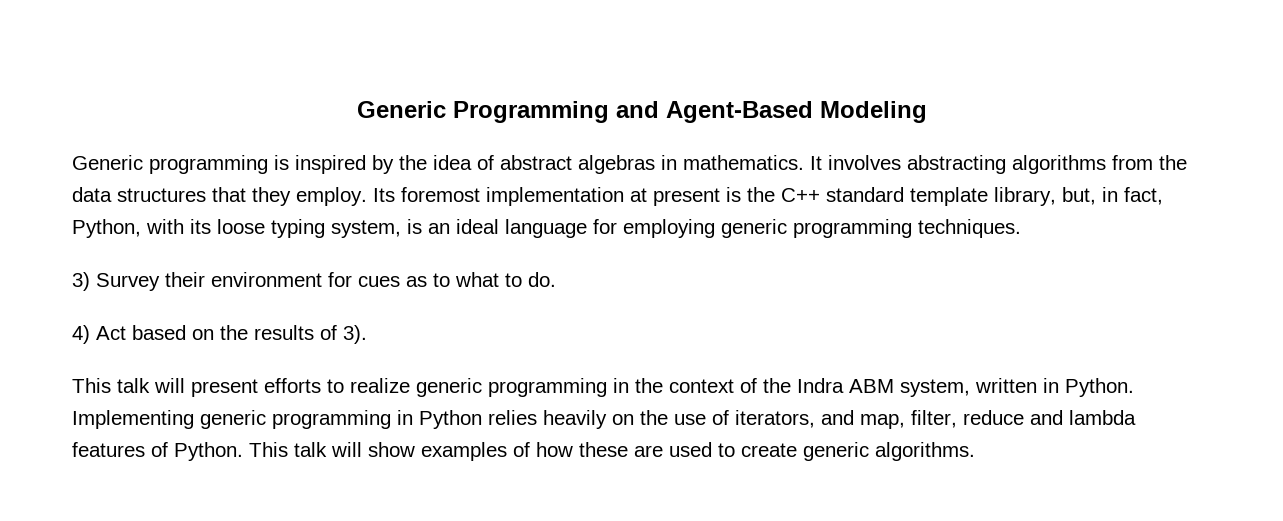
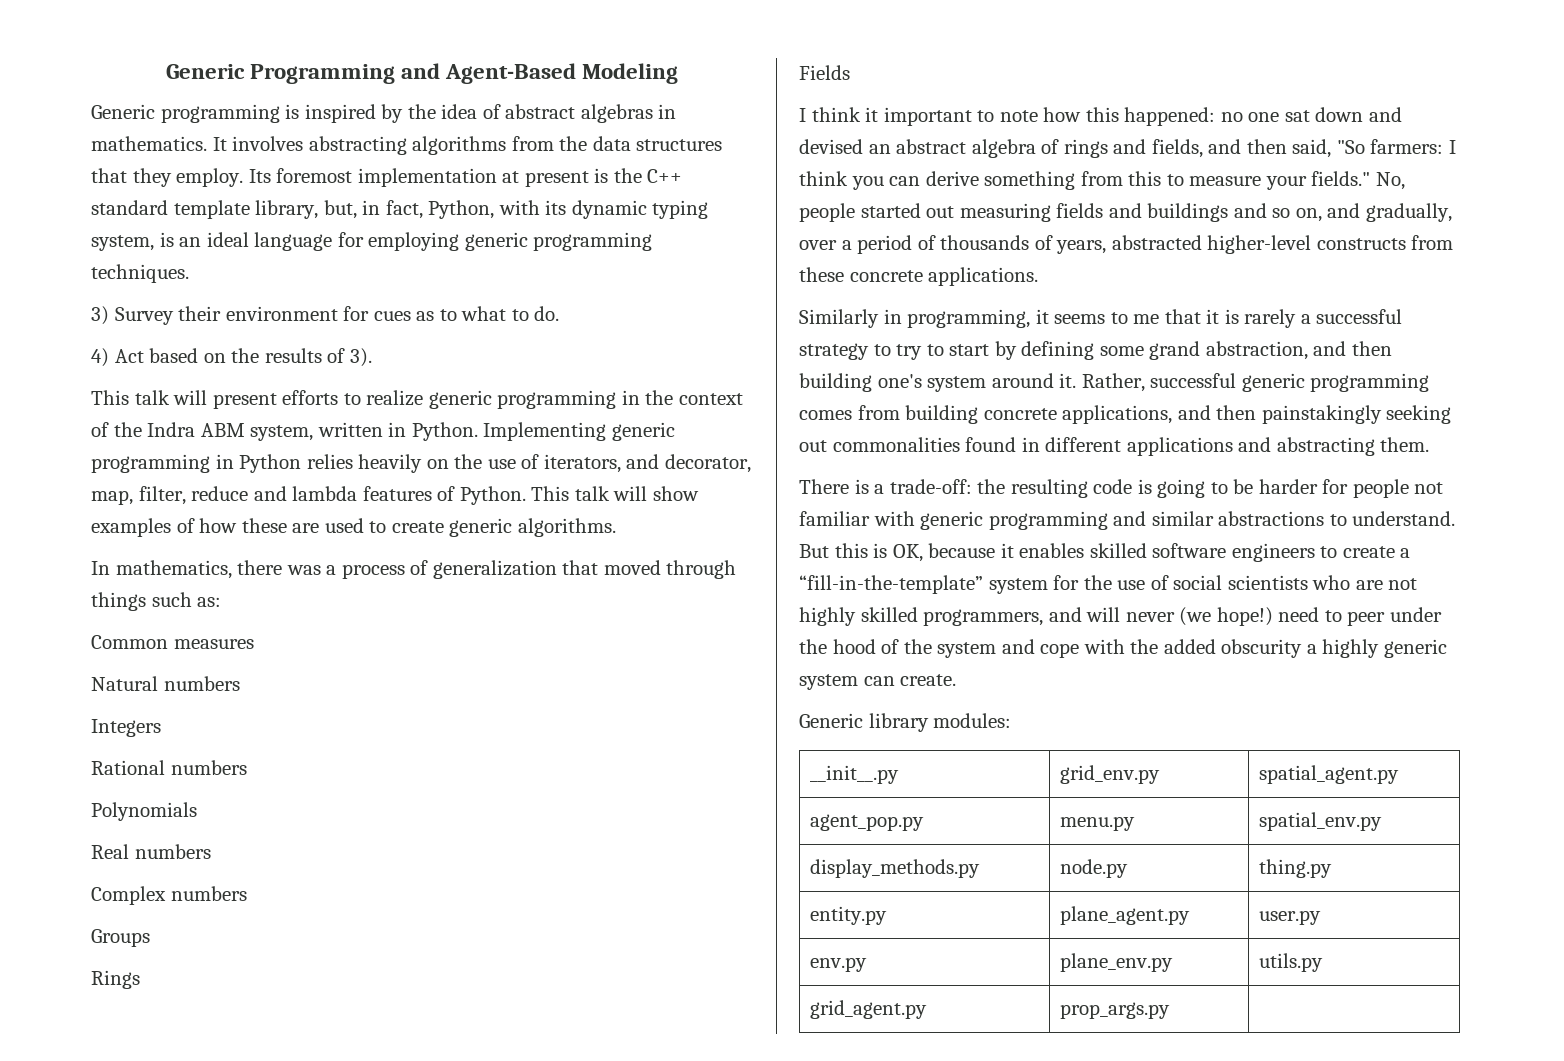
[217,219,265,234] loose -> [571,200,647,219] dynamic
(854, 417) none -> [664,454,751,473] decorator,
(975, 451) none -> [91,560,737,579] [91,592,222,611] [91,635,254,649] [91,676,240,691] [91,719,161,737] [91,760,247,775] [91,802,197,821] [91,844,211,859] [91,886,247,905] [91,929,150,947] [91,970,140,989] [799,65,850,80] [799,107,1402,126] [799,139,1456,158] [799,171,1405,190] [799,203,1452,222] [799,235,1454,254] [799,267,1039,286] [799,309,1403,328] [799,341,1392,360] [799,373,1430,392] [799,405,1452,424] [799,437,1430,456] [799,479,1444,498] [799,511,1456,530] [799,543,1411,562] [799,575,1418,594] [799,607,1442,626] [799,639,1447,658] [799,674,957,690] [799,713,1012,732] [810,765,900,784] [1060,765,1161,784] [1259,765,1400,784] [810,814,925,831] [1060,816,1136,831] [1259,812,1383,831] [810,859,981,878] [1060,859,1129,878] [1259,859,1333,878] [810,906,888,925] [1060,906,1191,925] [1259,910,1322,925] [810,957,868,972] [1060,953,1174,972] [1259,953,1324,972] [810,1000,928,1019] [1060,1002,1171,1019] // In mathematics, there was a process of generalization that moved through things such as: // Common measures // Natural numbers // Integers // Rational numbers // Polynomials // Real numbers // Complex numbers // Groups // Rings // Fields // I think it important to note how this happened: no one sat down and devised an abstract algebra of rings and fields, and then said, "So farmers: I think you can derive something from this to measure your fields." No, people started out measuring fields and buildings and so on, and gradually, over a period of thousands of years, abstracted higher-level constructs from these concrete applications. // Similarly in programming, it seems to me that it is rarely a successful strategy to try to start by defining some grand abstraction, and then building one's system around it. Rather, successful generic programming comes from building concrete applications, and then painstakingly seeking out commonalities found in different applications and abstracting them. // There is a trade-off: the resulting code is going to be harder for people not familiar with generic programming and similar abstractions to understand. But this is OK, because it enables skilled software engineers to create a “fill-in-the-template” system for the use of social scientists who are not highly skilled programmers, and will never (we hope!) need to peer under the hood of the system and cope with the added obscurity a highly generic system can create. // Generic library modules: // __init__.py | grid_env.py | spatial_agent.py // agent_pop.py | menu.py | spatial_env.py // display_methods.py | node.py | thing.py // entity.py | plane_agent.py | user.py // env.py | plane_env.py | utils.py // grid_agent.py | prop_args.py |

